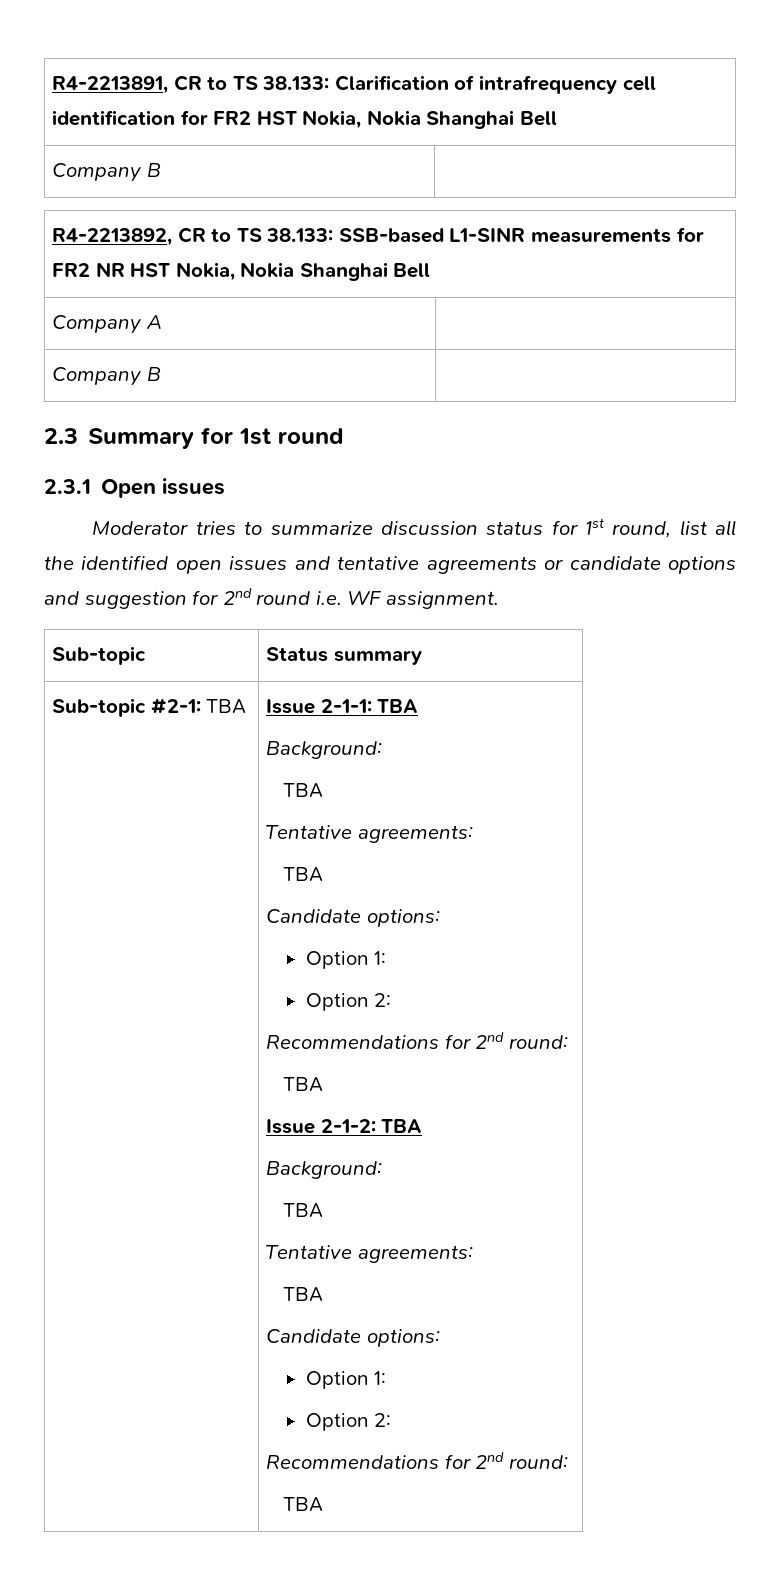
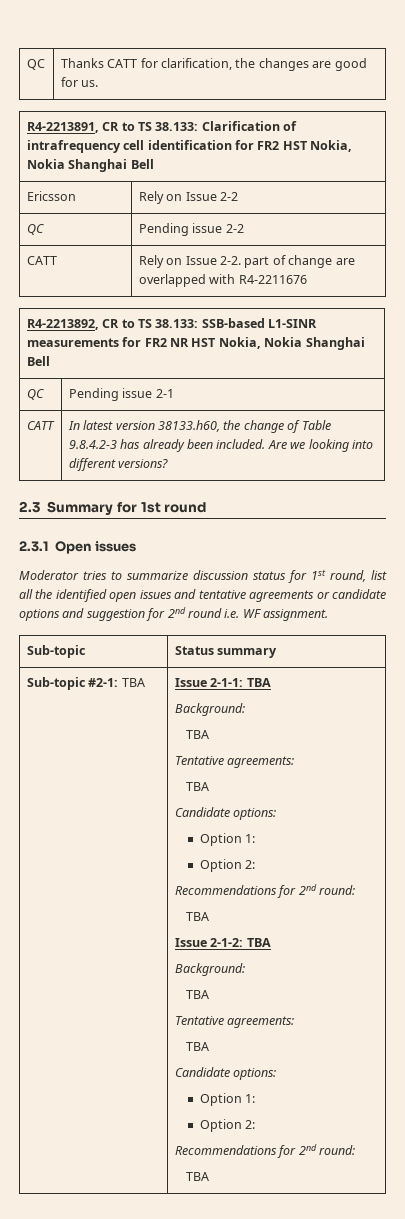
(52, 85) none -> [26,59,45,70] [60,58,367,71] [60,77,99,87] QC | Thanks CATT for clarification, the changes are good for us. //
[52,163,161,182] Company B | -> [26,191,76,201] [138,191,239,204] [26,224,44,235] [138,223,244,236] [26,256,57,265] [138,255,355,268] [138,274,307,287] Ericsson | Rely on Issue 2-2 // QC | Pending issue 2-2 // CATT | Rely on Issue 2-2. part of change are overlapped with R4-2211676
[52,315,162,334] [52,367,161,386] Company A | // Company B | -> [26,389,44,400] [68,388,174,401] [26,421,55,430] [67,420,331,433] [68,439,373,452] [68,458,169,471] QC | Pending issue 2-1 // CATT | In latest version 38133.h60, the change of Table 9.8.4.2-3 has already been included. Are we looking into different versions?

